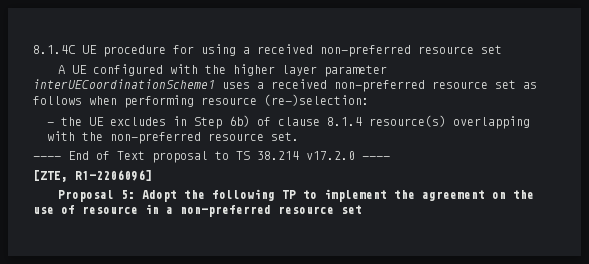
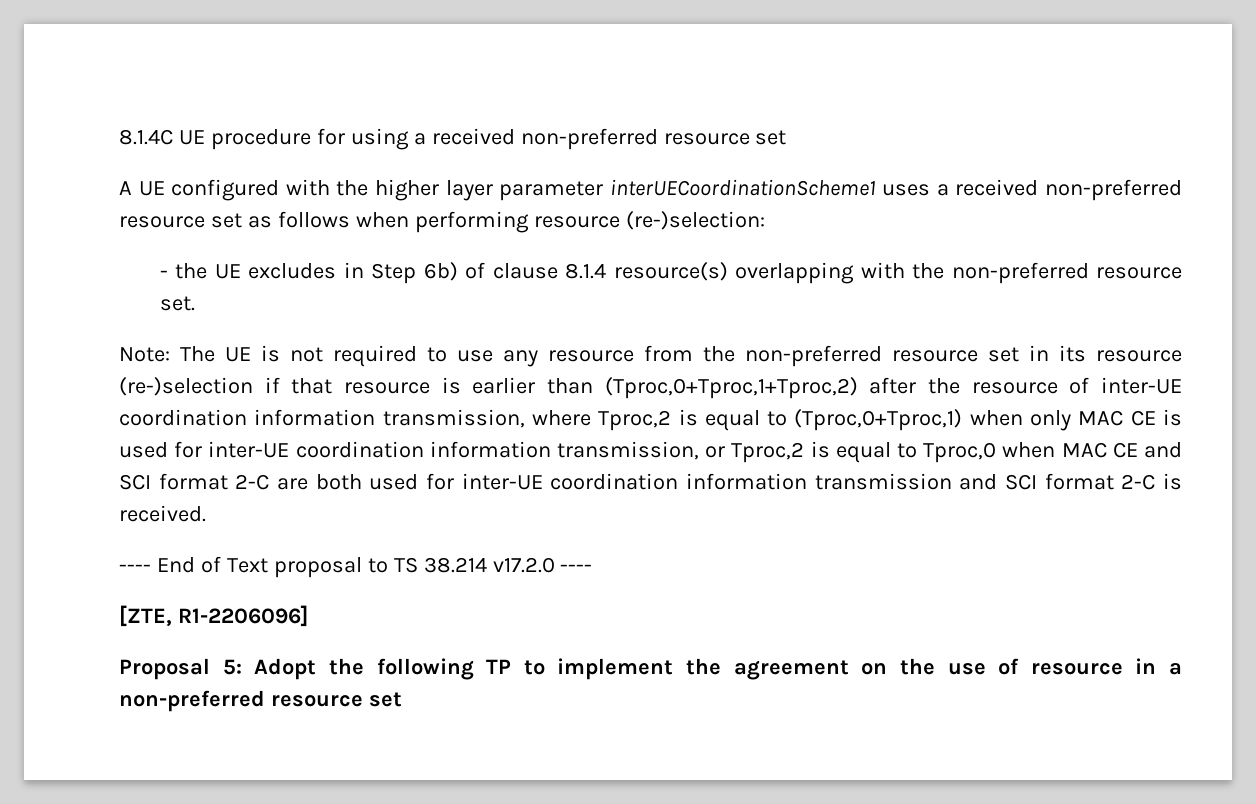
(299, 136) none -> [119,345,1182,367] [119,377,1182,399] [119,409,1182,431] [119,441,1183,463] [119,473,1182,490] [119,505,206,522] // Note: The UE is not required to use any resource from the non-preferred resource set in its resource (re-)selection if that resource is earlier than (Tproc,0+Tproc,1+Tproc,2) after the resource of inter-UE coordination information transmission, where Tproc,2 is equal to (Tproc,0+Tproc,1) when only MAC CE is used for inter-UE coordination information transmission, or Tproc,2 is equal to Tproc,0 when MAC CE and SCI format 2-C are both used for inter-UE coordination information transmission and SCI format 2-C is received.

